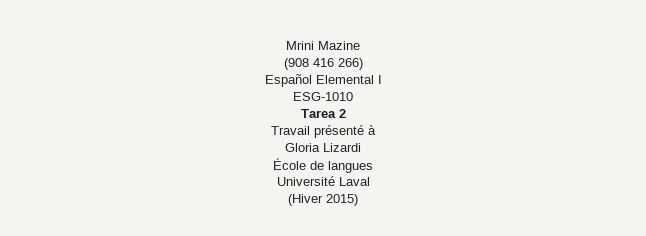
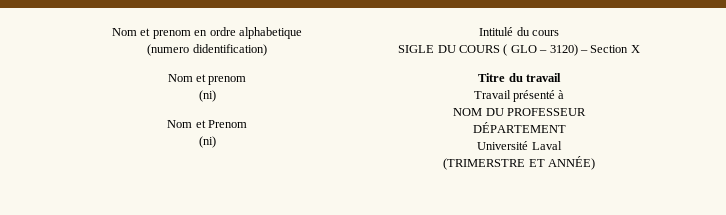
[286,41,360,50] [283,58,363,70] [264,74,382,87] [293,92,353,101] [300,109,346,118] [271,125,376,138] [285,143,361,152] [273,158,373,173] Mrini Mazine // (908 416 266) // Español Elemental I // ESG-1010 // Tarea 2 // Travail présenté à // Gloria Lizardi // École de langues -> [112,27,302,39] [147,44,267,56] [167,74,247,85] [198,90,216,102] [167,120,247,128] [198,136,216,148] [479,27,559,36] [398,44,640,56] [478,73,561,82] [473,90,565,102] [453,108,586,116] [472,122,566,133] Nom et prenom en ordre alphabetique // (numero didentification) // Nom et prenom // (ni) // Nom et Prenom // (ni) // Intitulé du cours // SIGLE DU COURS ( GLO – 3120) – Section X // Titre du travail // Travail présenté à // NOM DU PROFESSEUR // DÉPARTEMENT
[288,194,358,206] (Hiver 2015) -> [443,156,595,170] (TRIMERSTRE ET ANNÉE)

